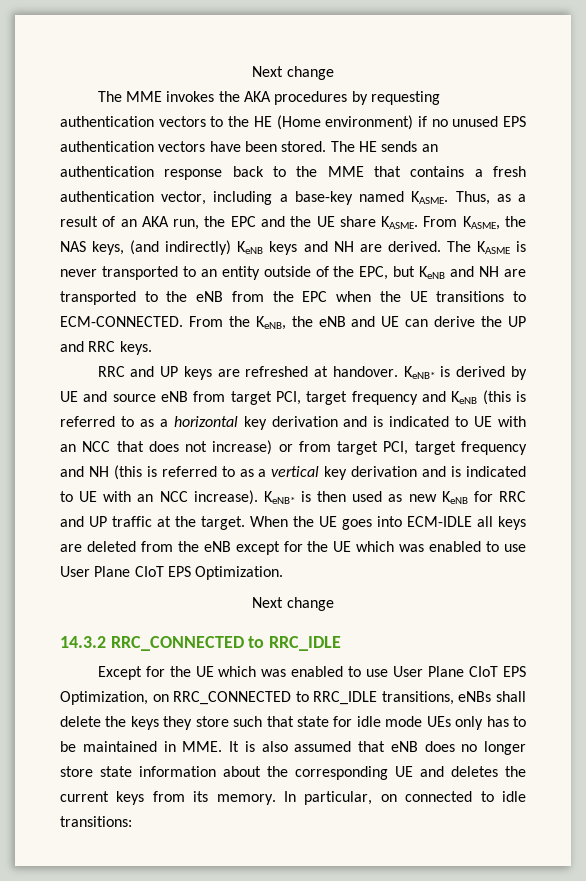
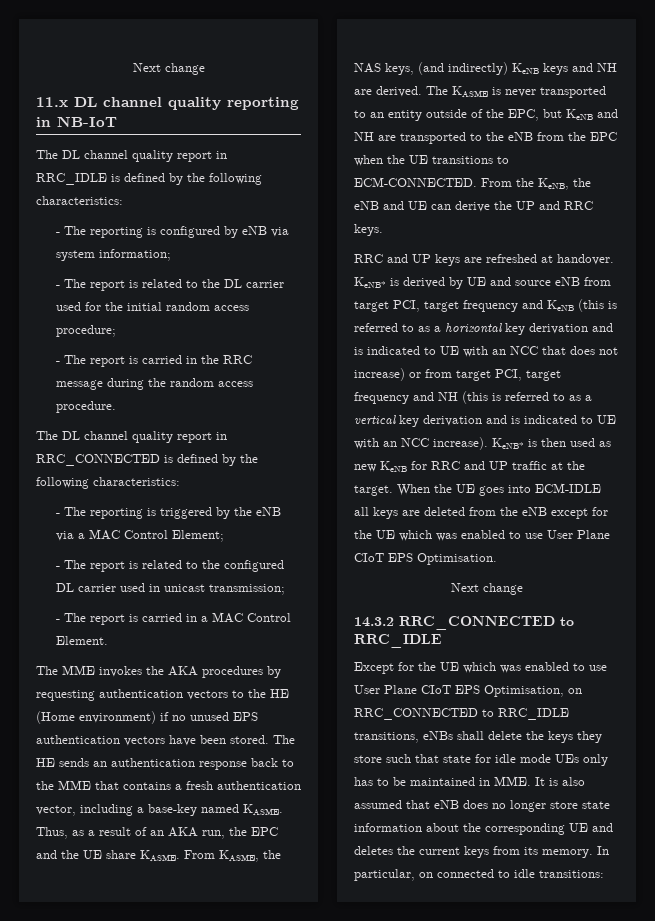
[252,66,334,80] Next change -> [132,63,205,75] [36,97,299,110] [36,116,117,127] [36,150,227,162] [36,173,262,185] [36,196,123,205] [56,226,290,238] [56,249,172,261] [56,279,285,291] [56,302,250,311] [56,325,117,337] [56,355,253,367] [56,378,254,390] [56,401,117,413] [36,431,227,443] [36,454,258,466] [36,477,180,489] [56,507,282,519] [56,529,225,542] [56,560,285,572] [56,583,286,595] [56,612,292,625] [56,636,109,645] Next change // 11.x DL channel quality reporting in NB-IoT // The DL channel quality report in RRC_IDLE is defined by the following characteristics: // - The reporting is configured by eNB via system information; // - The report is related to the DL carrier used for the initial random access procedure; // - The report is carried in the RRC message during the random access procedure. // The DL channel quality report in RRC_CONNECTED is defined by the following characteristics: // - The reporting is triggered by the eNB via a MAC Control Element; // - The report is related to the configured DL carrier used in unicast transmission; // - The report is carried in a MAC Control Element.
[195,566,284,580] Optimization. -> [417,553,497,565] Optimisation.
[60,691,148,705] Optimization, -> [484,685,564,697] Optimisation,

